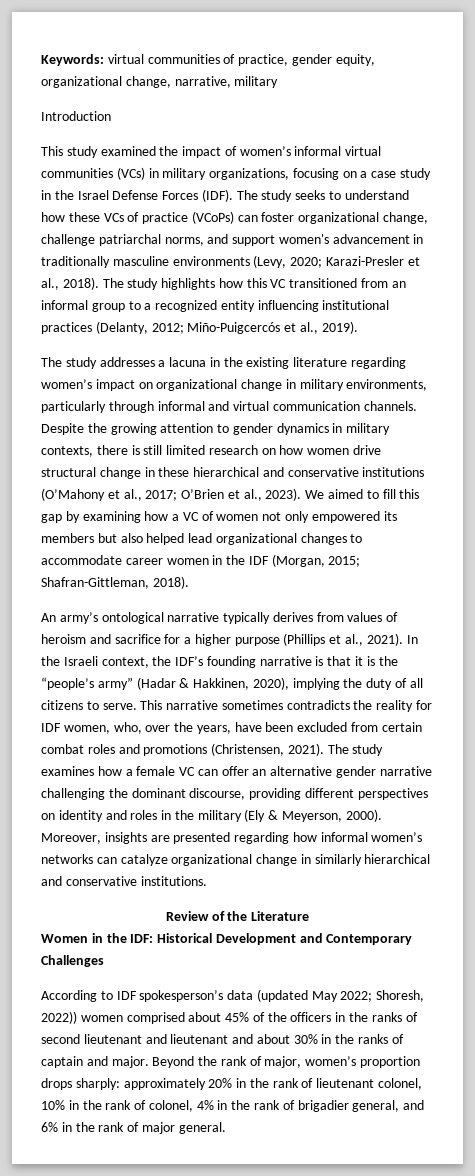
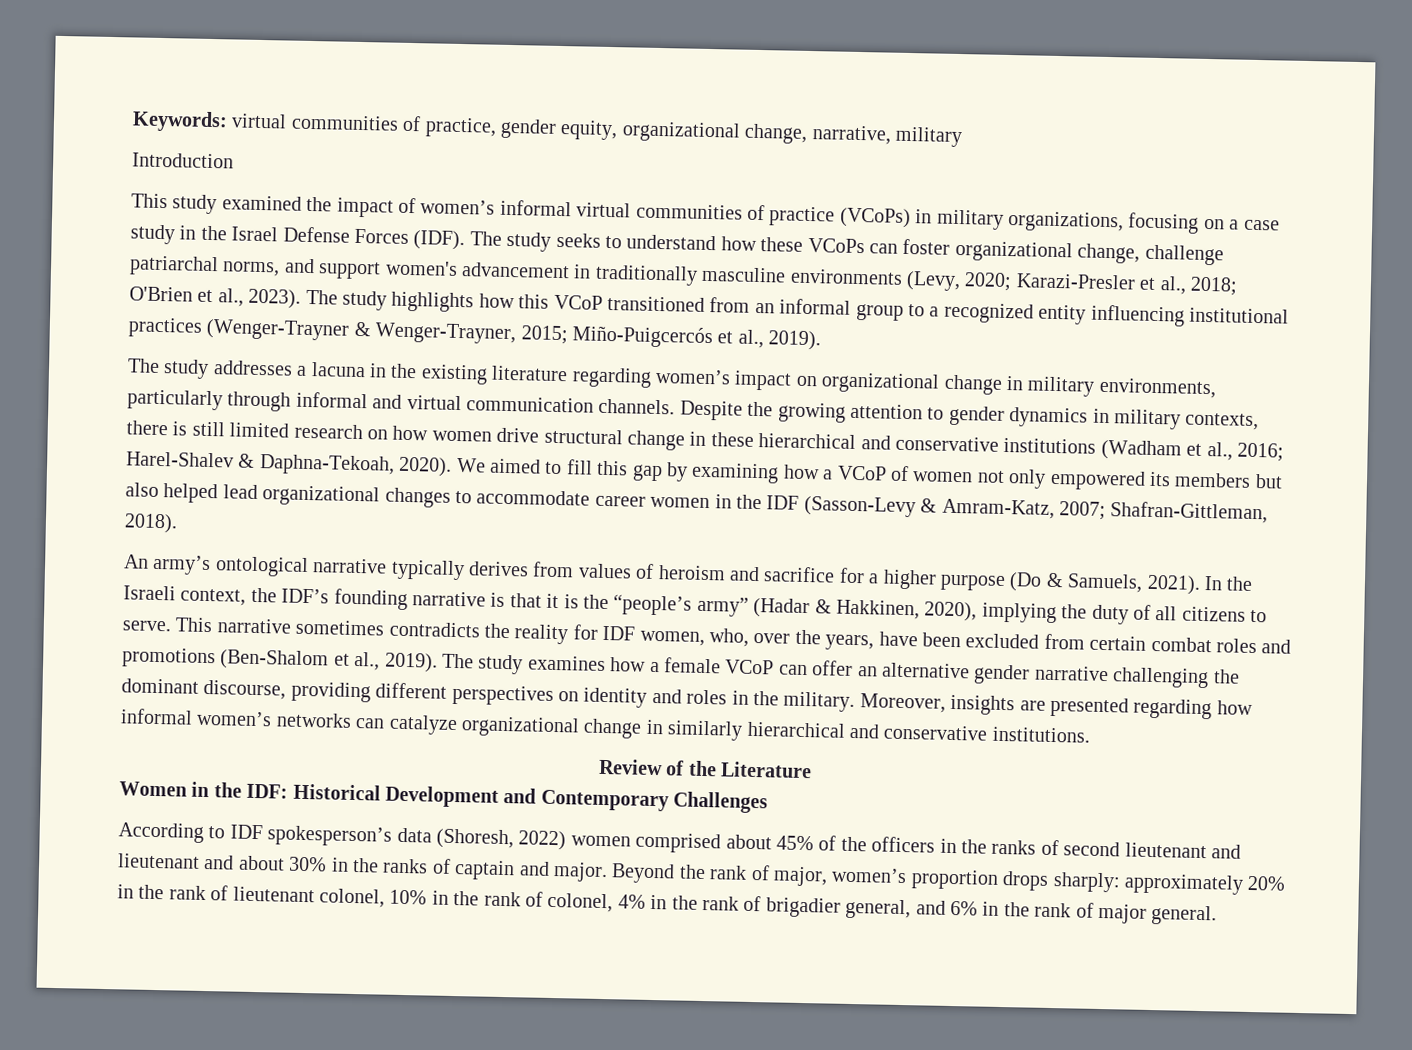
[116,167,145,180] (VCs) -> [746,204,911,229] of practice (VCoPs)
[103,211,234,224] VCs of practice (VCoPs) -> [807,237,865,254] VCoPs
[62,277,99,290] 2018). -> [1190,276,1238,296] [129,286,302,309] 2018; O'Brien et al., 2023).
[270,279,287,288] VC -> [553,294,603,310] VCoP
[95,321,184,334] (Delanty, 2012; -> [206,318,568,345] (Wenger-Trayner & Wenger-Trayner, 2015;
[41,488,302,501] (O’Mahony et al., 2017; O’Brien et al., 2023). -> [1100,439,1284,462] [126,451,453,477] (Wadham et al., 2016; Harel-Shalev & Daphna-Tekoah, 2020).
[182,512,199,521] VC -> [836,465,887,481] VCoP
[271,554,361,567] (Morgan, 2015; -> [803,495,1106,521] (Sasson-Levy & Amram-Katz, 2007;
[283,633,364,646] (Phillips et al., -> [1009,572,1144,593] (Do & Samuels,
[211,743,324,756] (Christensen, 2021). -> [220,649,438,673] (Ben-Shalom et al., 2019).
[179,767,196,776] VC -> [725,659,775,675] VCoP
[197,809,382,822] military (Ely & Meyerson, 2000). -> [783,691,856,713] military.
[256,989,425,1002] [41,1011,77,1024] (updated May 2022; Shoresh, 2022)) -> [436,828,567,851] (Shoresh, 2022)

